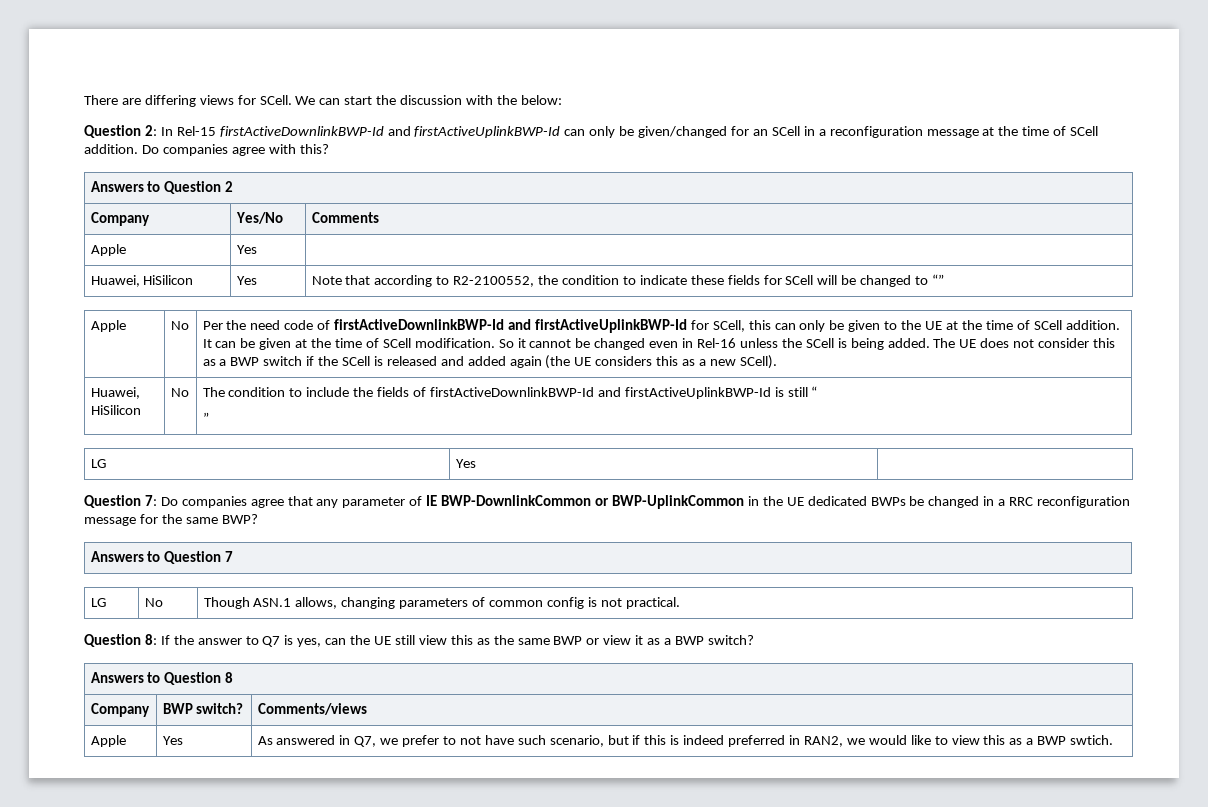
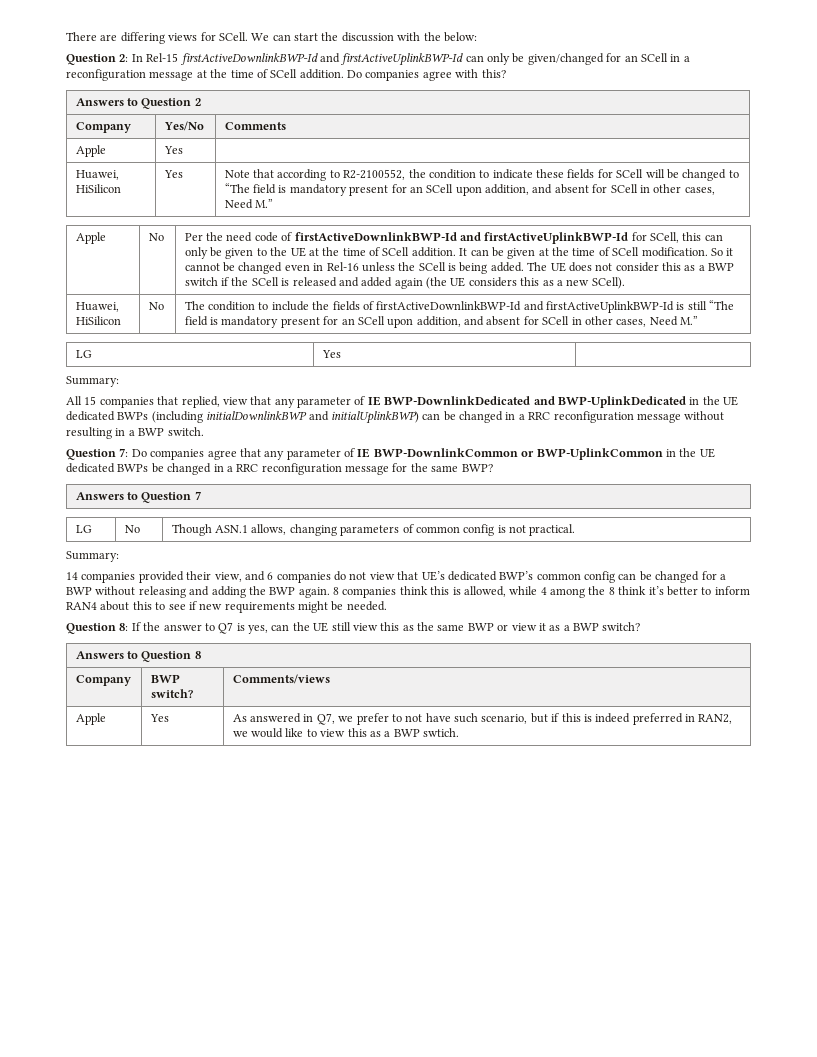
[932,274,945,285] “” -> [224,183,715,196] [224,199,274,209] “The field is mandatory present for an SCell upon addition, and absent for SCell in other cases, Need M.”
[811,386,818,397] [202,412,209,423] [90,459,106,468] [455,459,476,468] “ // ” // LG | Yes | -> [709,300,735,310] [184,316,699,328] [75,350,92,358] [321,350,341,358] [66,376,119,387] [66,396,738,408] [66,411,725,424] [66,427,204,439] “The field is mandatory present for an SCell upon addition, and absent for SCell in other cases, Need M.” // LG | Yes | // Summary: // All 15 companies that replied, view that any parameter of IE BWP-DownlinkDedicated and BWP-UplinkDedicated in the UE dedicated BWPs (including initialDownlinkBWP and initialUplinkBWP) can be changed in a RRC reconfiguration message without resulting in a BWP switch.
(680, 603) none -> [66,551,119,562] [66,571,726,583] [66,586,750,598] [66,601,387,613] // Summary: // 14 companies provided their view, and 6 companies do not view that UE’s dedicated BWP’s common config can be changed for a BWP without releasing and adding the BWP again. 8 companies think this is allowed, while 4 among the 8 think it’s better to inform RAN4 about this to see if new requirements might be needed.

